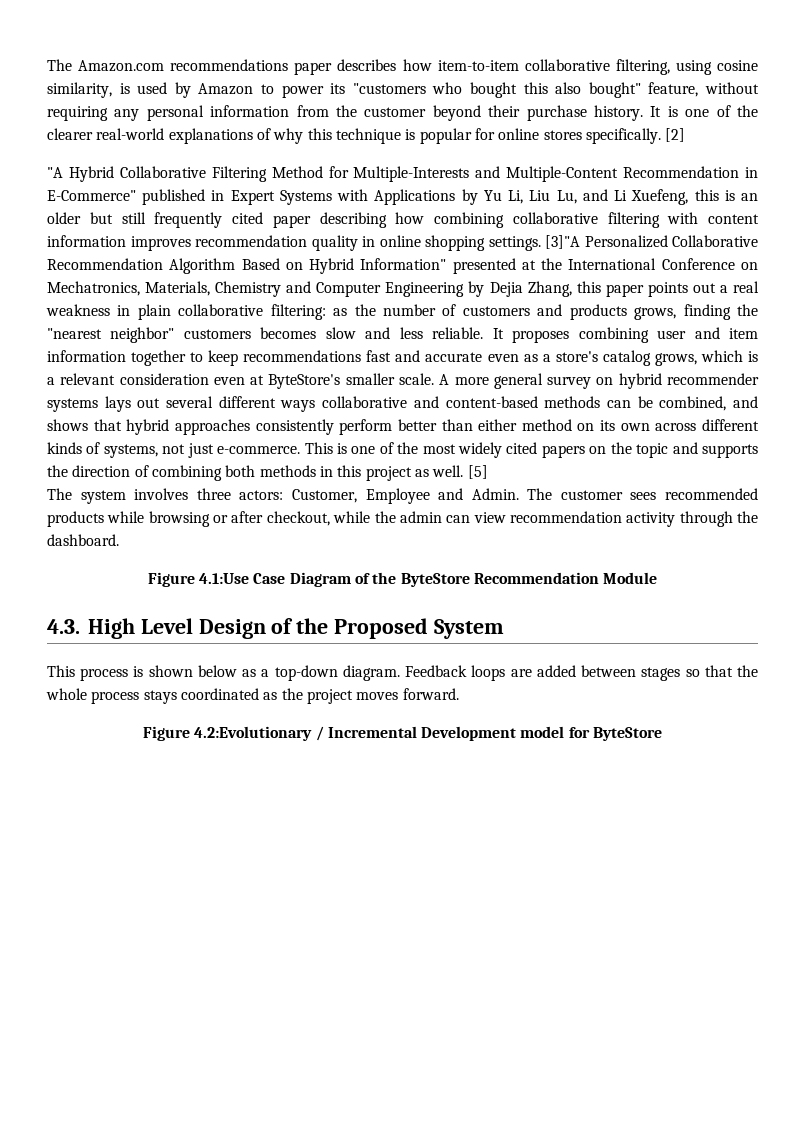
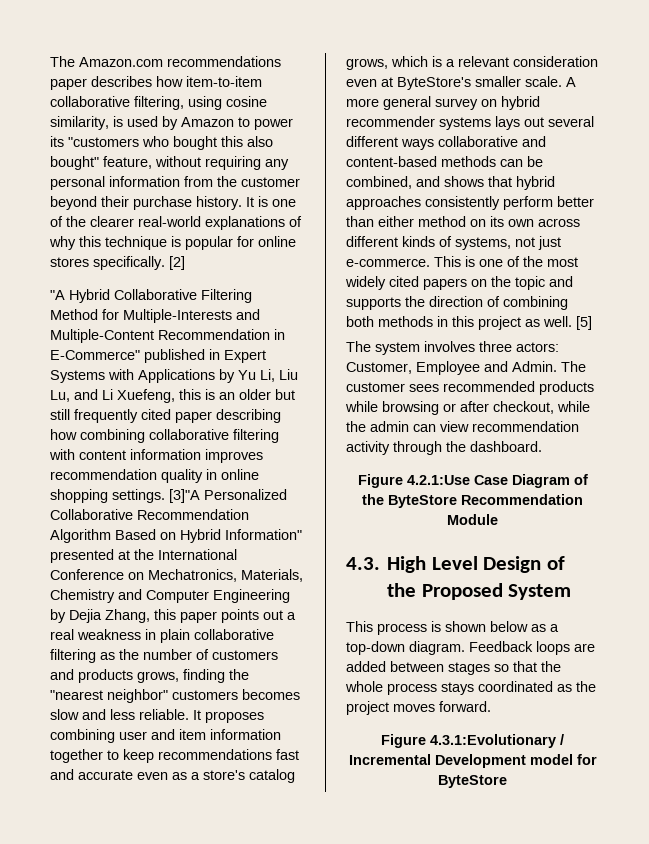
[270,304,326,320] filtering: -> [50,649,96,663] filtering
[199,573,250,584] 4.1:Use -> [406,475,470,485] 4.2.1:Use
[194,726,313,741] 4.2:Evolutionary -> [430,734,556,748] 4.3.1:Evolutionary

